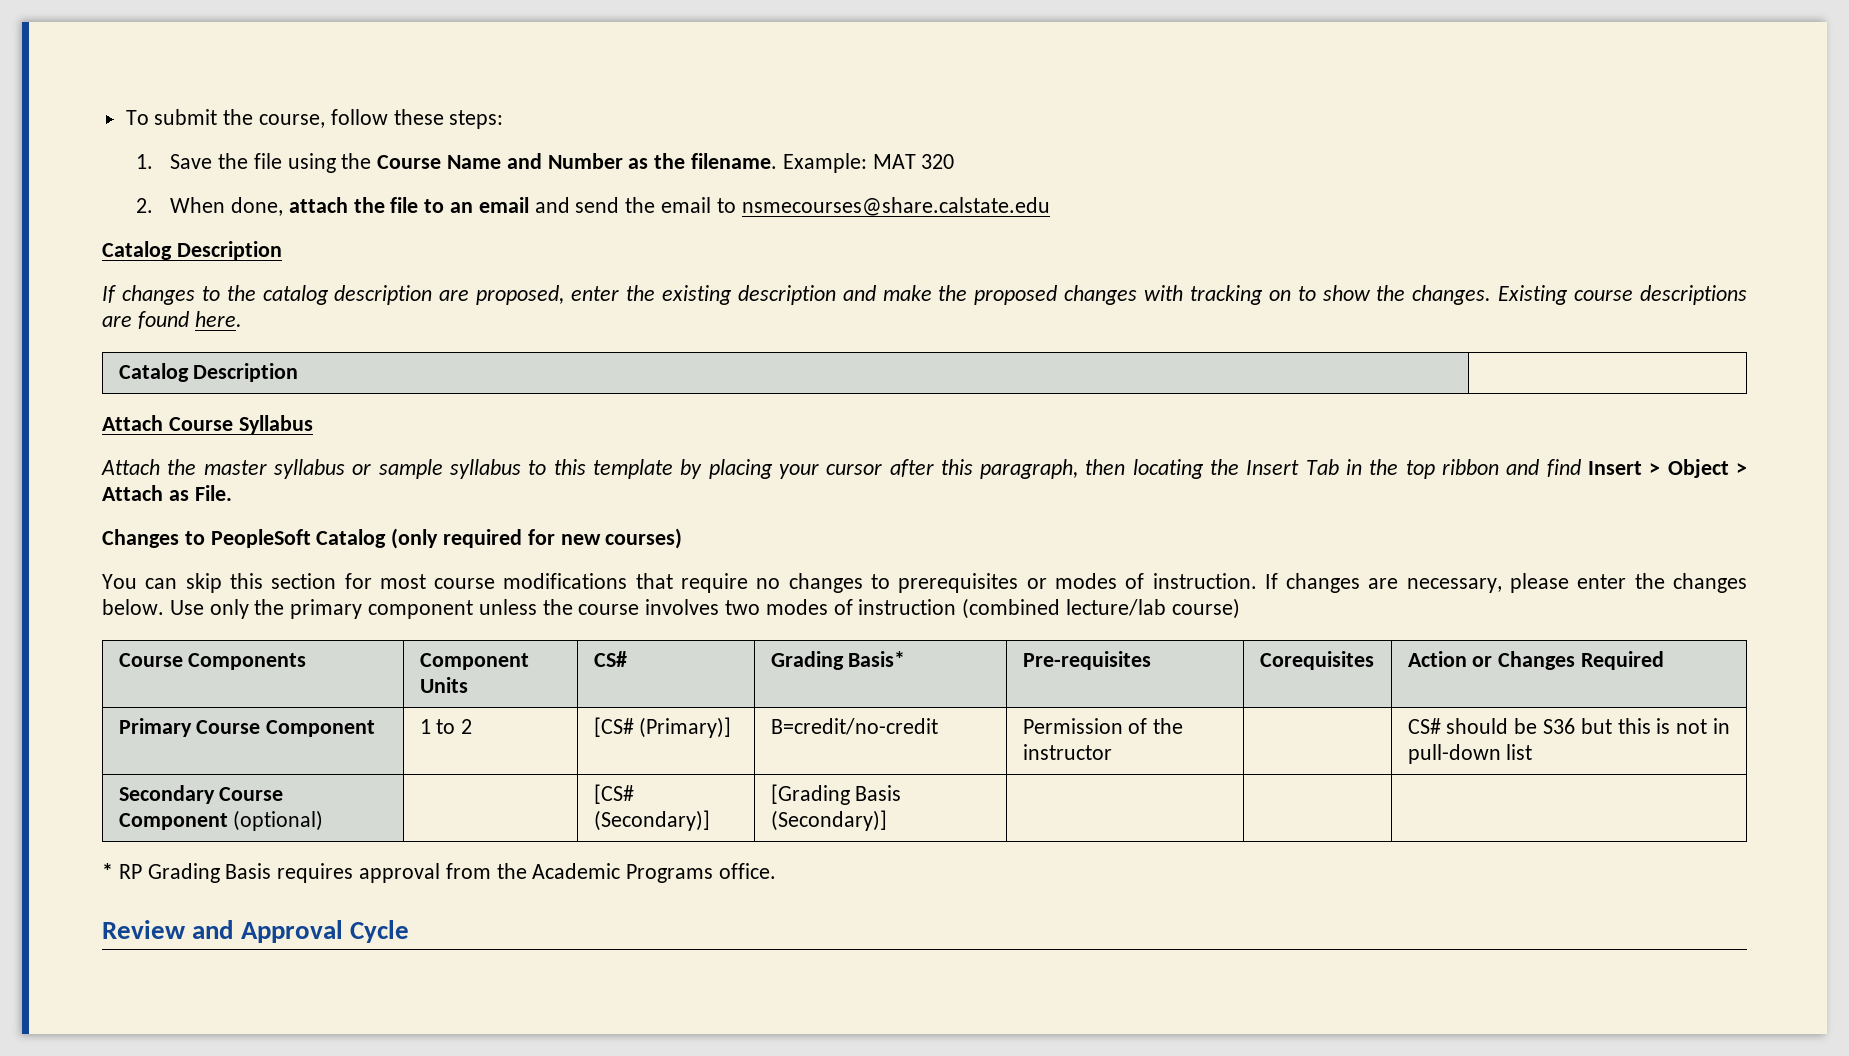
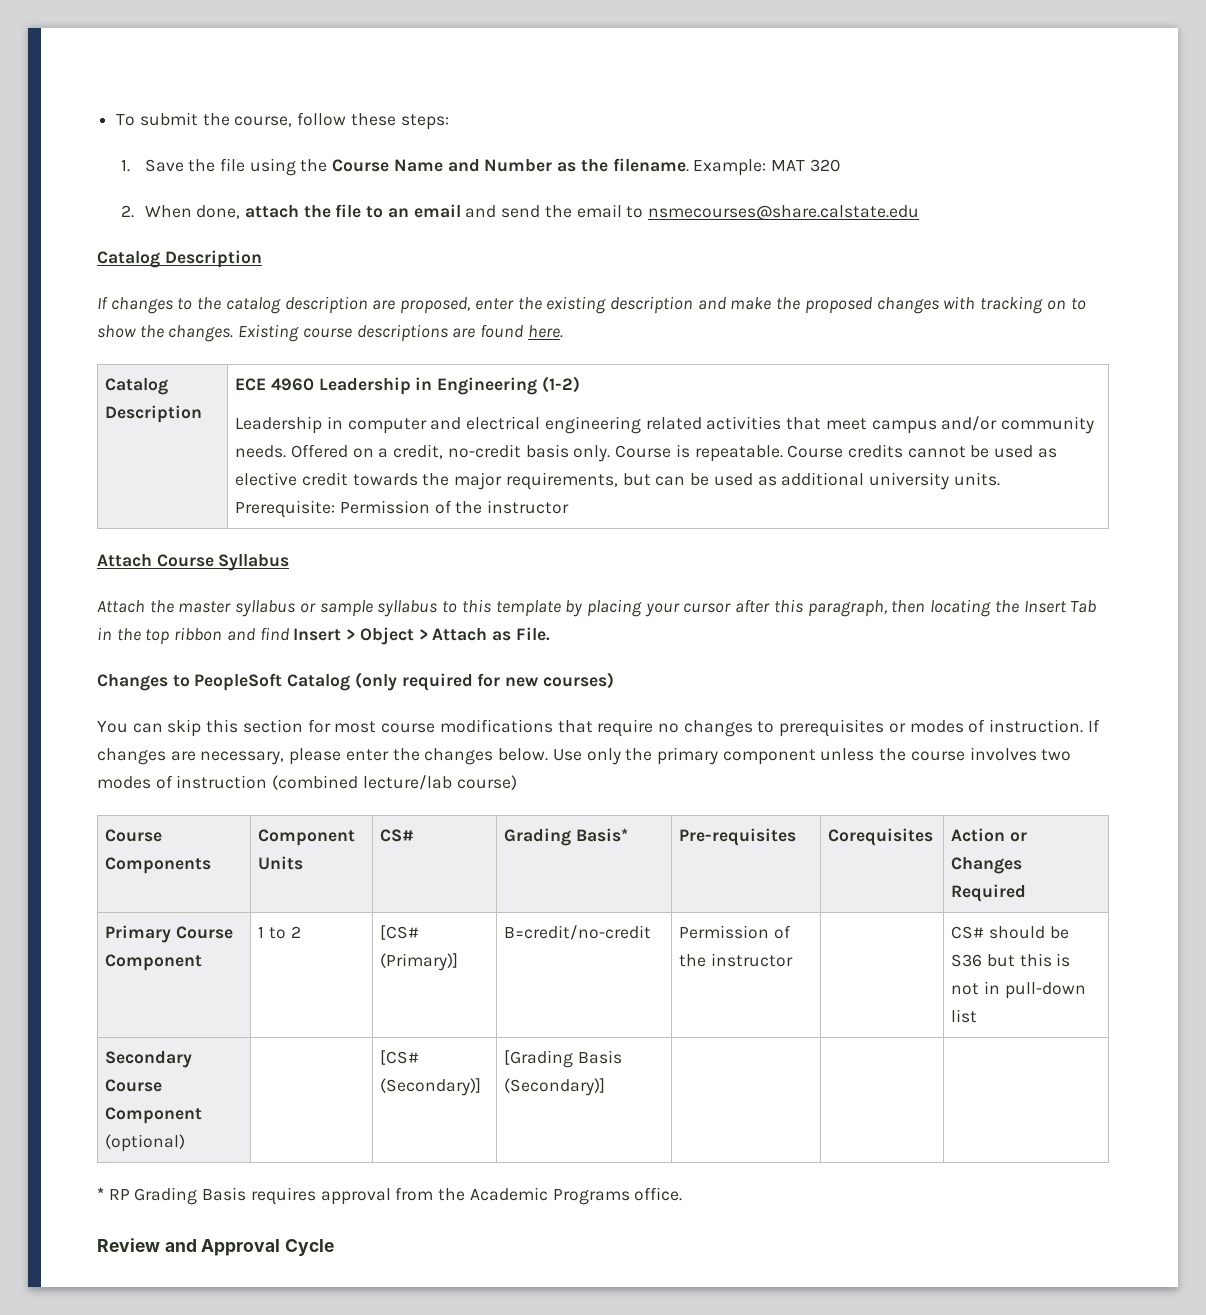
(299, 372) none -> [235,376,580,395] [235,416,1094,434] [235,444,1057,462] [235,472,1000,490] [235,500,570,518] ECE 4960 Leadership in Engineering (1-2) // Leadership in computer and electrical engineering related activities that meet campus and/or community needs. Offered on a credit, no-credit basis only. Course is repeatable. Course credits cannot be used as elective credit towards the major requirements, but can be used as additional university units. Prerequisite: Permission of the instructor

